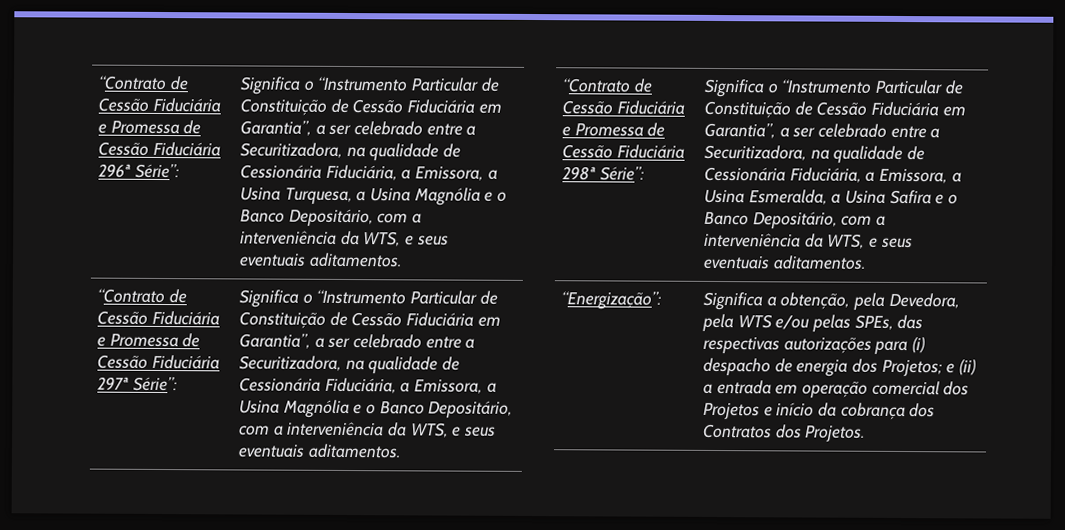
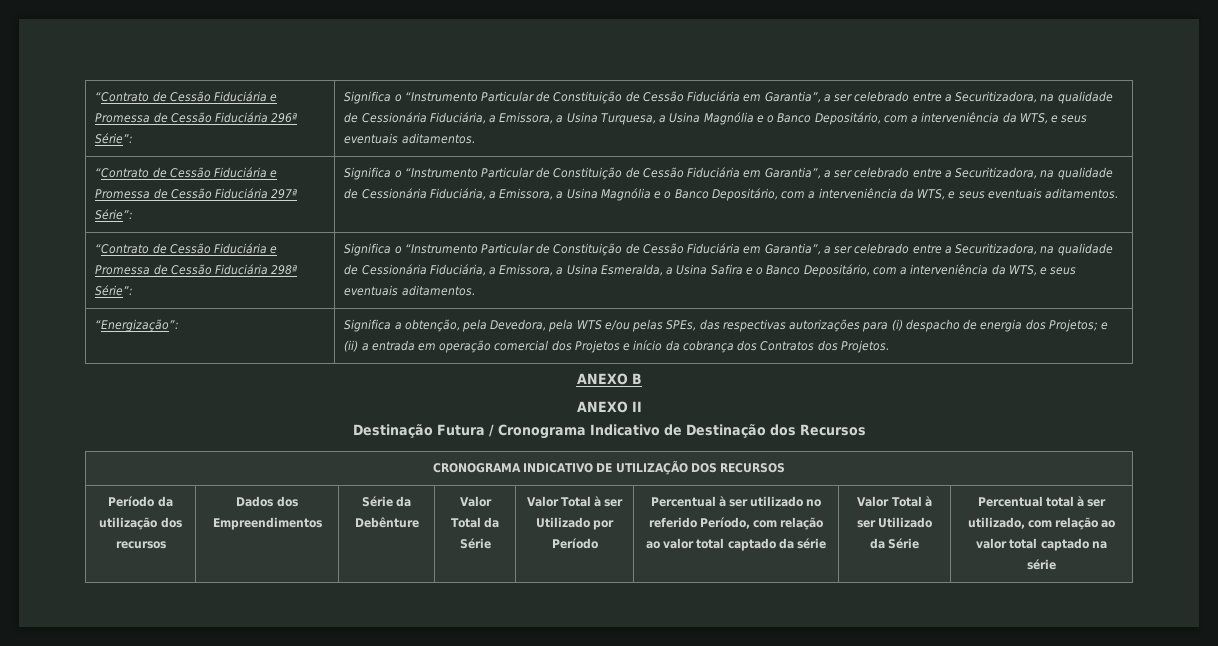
(867, 434) none -> [576,373,642,385] [576,401,642,413] [352,424,866,439] [432,461,786,475] [108,496,173,507] [99,517,182,530] [115,541,166,549] [236,496,298,507] [212,517,322,530] [361,496,412,507] [354,517,419,528] [459,496,492,507] [450,517,500,528] [459,538,491,549] [526,496,624,507] [535,517,615,530] [551,538,598,549] [650,496,822,507] [648,517,824,530] [645,538,827,551] [857,496,932,507] [856,517,933,528] [869,538,920,549] [977,496,1107,507] [967,517,1116,530] [976,538,1107,551] [1027,559,1056,570] // ANEXO B // ANEXO II // Destinação Futura / Cronograma Indicativo de Destinação dos Recursos // CRONOGRAMA INDICATIVO DE UTILIZAÇÃO DOS RECURSOS // Período da utilização dos recursos | Dados dos Empreendimentos | Série da Debênture | Valor Total da Série | Valor Total à ser Utilizado por Período | Percentual à ser utilizado no referido Período, com relação ao valor total captado da série | Valor Total à ser Utilizado da Série | Percentual total à ser utilizado, com relação ao valor total captado na série

